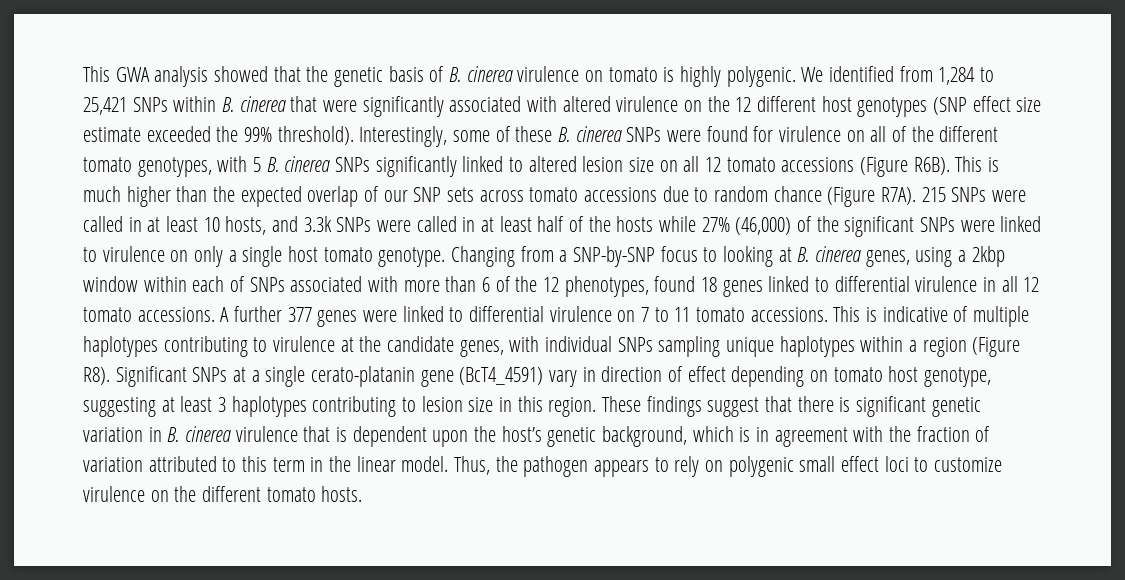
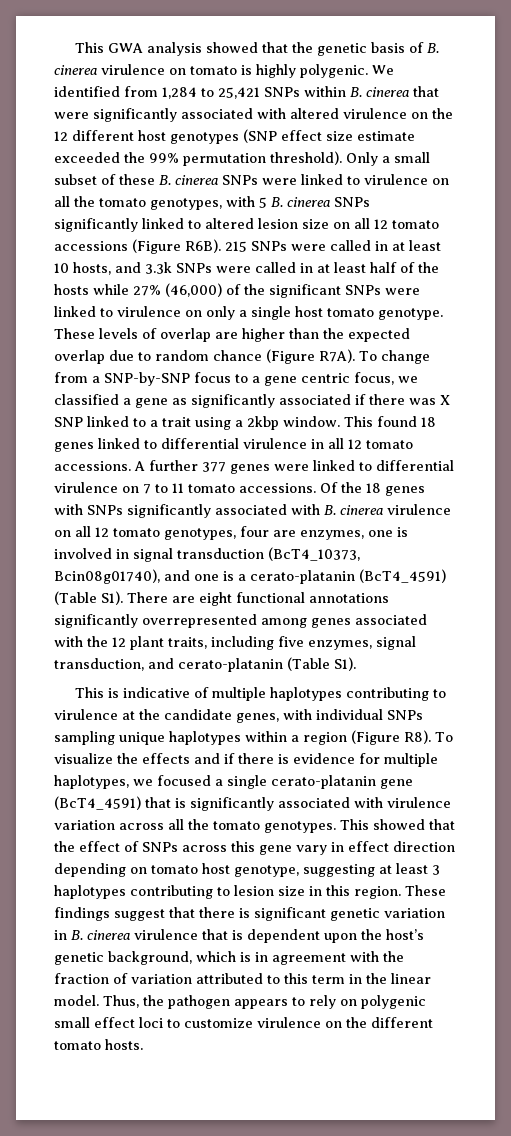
[277,126,491,147] threshold). Interestingly, some -> [183,151,430,166] [54,174,97,185] permutation threshold). Only a small subset
[706,126,999,142] found for virulence on all of the different -> [301,174,449,185] [54,196,95,207] linked to virulence on all the
[955,156,1000,172] [83,186,917,207] This is much higher than the expected overlap of our SNP sets across tomato accessions due to random chance (Figure R7A). -> (221, 246) none
[451,246,516,267] Changing -> [54,328,410,342] [54,349,430,364] These levels of overlap are higher than the expected overlap due to random chance (Figure R7A). To change
[723,246,1005,267] [83,276,649,297] looking at B. cinerea genes, using a 2kbp window within each of SNPs associated with more than 6 of the 12 phenotypes, -> [252,372,418,386] [54,394,450,408] [54,416,373,430] a gene centric focus, we classified a gene as significantly associated if there was X SNP linked to a trait using a 2kbp window. This
(828, 314) none -> [320,482,425,496] [54,504,451,518] [54,526,408,540] [54,547,360,562] [54,569,446,584] [54,591,389,606] [54,614,427,628] [54,636,416,650] [54,657,356,672] Of the 18 genes with SNPs significantly associated with B. cinerea virulence on all 12 tomato genotypes, four are enzymes, one is involved in signal transduction (BcT4_10373, Bcin08g01740), and one is a cerato-platanin (BcT4_4591) (Table S1). There are eight functional annotations significantly overrepresented among genes associated with the 12 plant traits, including five enzymes, signal transduction, and cerato-platanin (Table S1). //
[115,366,247,387] Significant SNPs at -> [435,732,453,742] [54,753,438,767] [54,775,211,789] To visualize the effects and if there is evidence for multiple haplotypes, we focused
[549,366,726,387] vary in direction of effect -> [145,797,451,811] [54,819,455,833] [54,841,455,855] that is significantly associated with virulence variation across all the tomato genotypes. This showed that the effect of SNPs across this gene vary in effect direction

